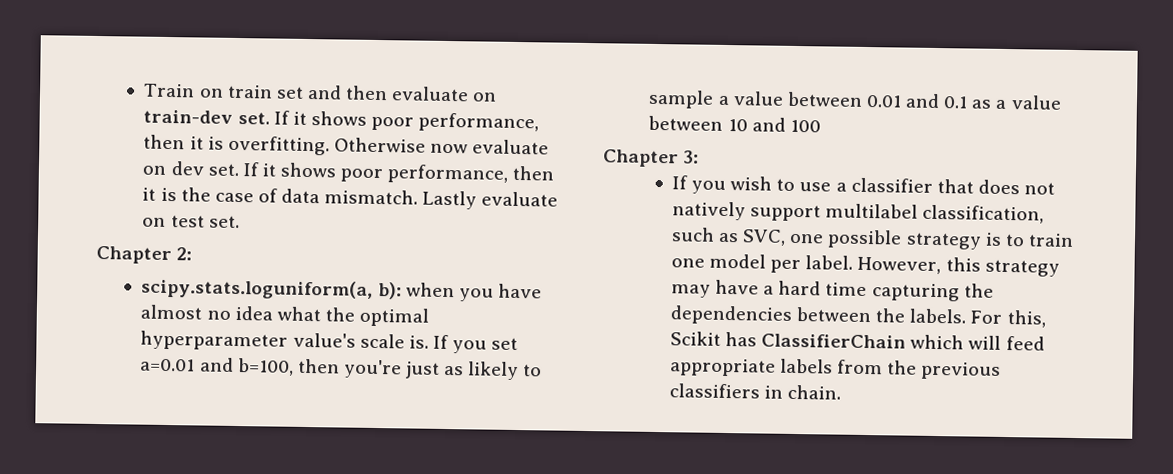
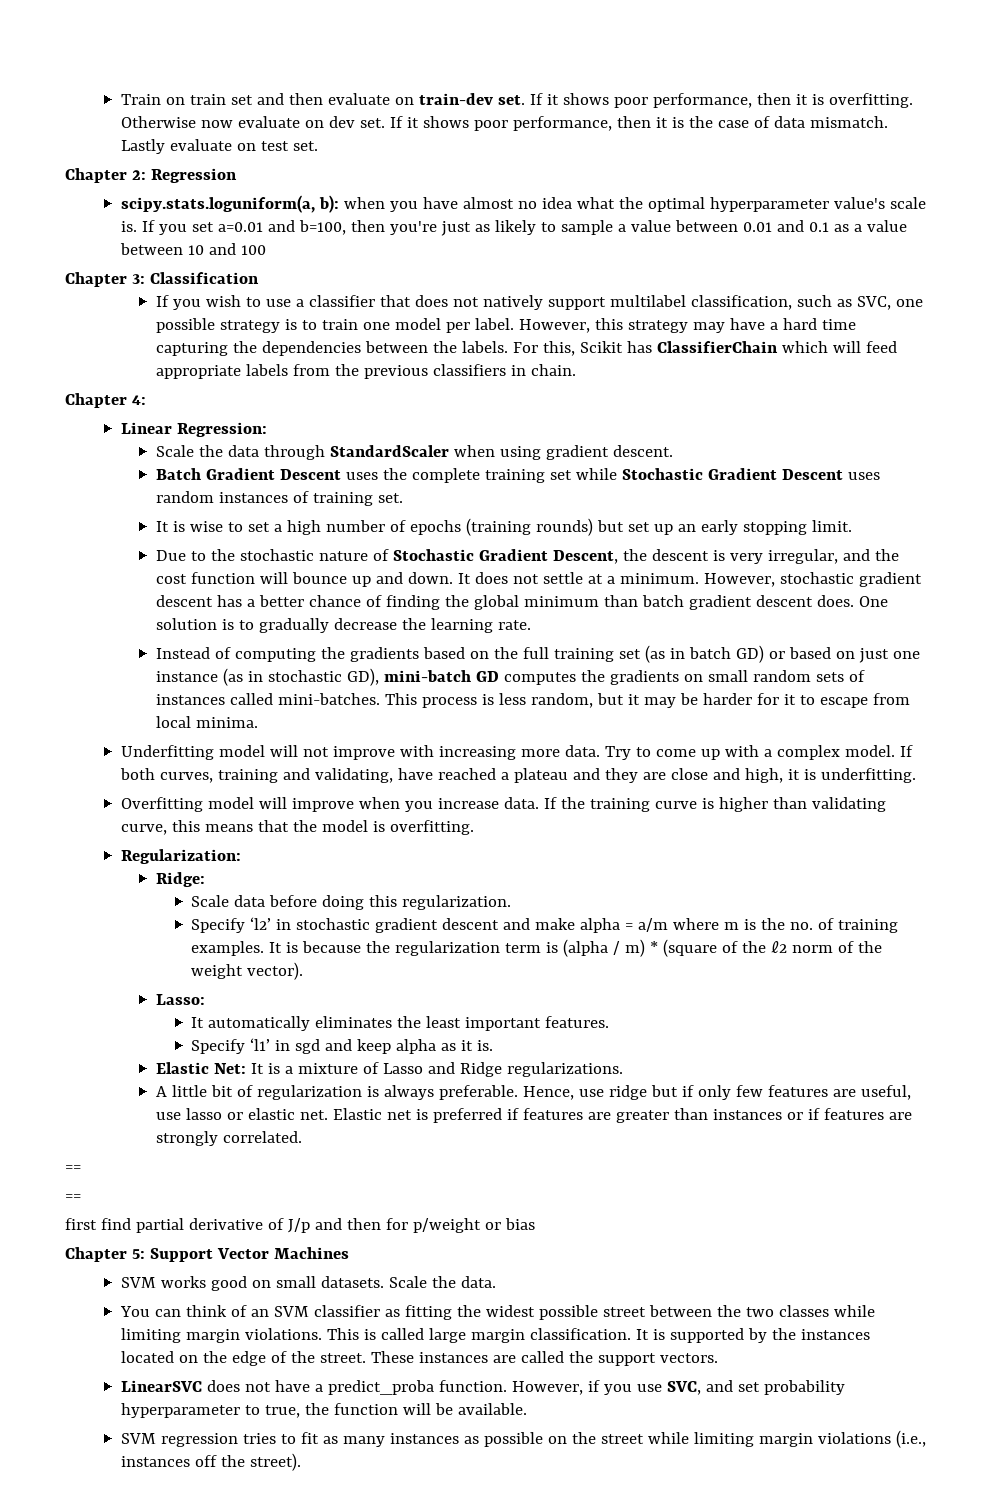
(193, 254) none -> [150,168,237,183] Regression
(700, 157) none -> [149,272,259,284] Classification
(842, 392) none -> [65,393,146,408] [120,422,267,437] [156,445,674,460] [156,468,880,483] [156,491,404,506] [156,518,852,536] [156,549,899,564] [156,572,922,587] [156,595,888,610] [156,618,532,633] [156,645,920,663] [156,668,865,686] [156,693,910,708] [156,716,259,728] [120,745,913,760] [119,768,916,783] [120,797,886,812] [120,820,474,835] [120,849,241,864] [156,872,206,887] [191,895,512,910] [191,917,899,933] [191,939,883,957] [191,962,304,980] [156,994,206,1005] [191,1016,610,1031] [191,1038,494,1054] [156,1062,624,1077] [156,1085,911,1100] [156,1108,912,1123] [156,1131,303,1146] [65,1165,81,1172] [65,1194,81,1201] [65,1218,535,1233] [65,1247,349,1262] [120,1276,496,1291] [119,1305,875,1320] [120,1328,870,1343] [120,1351,718,1366] [120,1380,845,1395] [120,1403,527,1418] [120,1430,926,1448] [120,1453,301,1471] // Chapter 4: // Linear Regression: // Scale the data through StandardScaler when using gradient descent. // Batch Gradient Descent uses the complete training set while Stochastic Gradient Descent uses random instances of training set. // It is wise to set a high number of epochs (training rounds) but set up an early stopping limit. // Due to the stochastic nature of Stochastic Gradient Descent, the descent is very irregular, and the cost function will bounce up and down. It does not settle at a minimum. However, stochastic gradient descent has a better chance of finding the global minimum than batch gradient descent does. One solution is to gradually decrease the learning rate. // Instead of computing the gradients based on the full training set (as in batch GD) or based on just one instance (as in stochastic GD), mini-batch GD computes the gradients on small random sets of instances called mini-batches. This process is less random, but it may be harder for it to escape from local minima. // Underfitting model will not improve with increasing more data. Try to come up with a complex model. If both curves, training and validating, have reached a plateau and they are close and high, it is underfitting. // Overfitting model will improve when you increase data. If the training curve is higher than validating curve, this means that the model is overfitting. // Regularization: // Ridge: // Scale data before doing this regularization. // Specify ‘l2’ in stochastic gradient descent and make alpha = a/m where m is the no. of training examples. It is because the regularization term is (alpha / m) * (square of the ℓ2 norm of the weight vector). // Lasso: // It automatically eliminates the least important features. // Specify ‘l1’ in sgd and keep alpha as it is. // Elastic Net: It is a mixture of Lasso and Ridge regularizations. // A little bit of regularization is always preferable. Hence, use ridge but if only few features are useful, use lasso or elastic net. Elastic net is preferred if features are greater than instances or if features are strongly correlated. // == // == // first find partial derivative of J/p and then for p/weight or bias // Chapter 5: Support Vector Machines // SVM works good on small datasets. Scale the data. // You can think of an SVM classifier as fitting the widest possible street between the two classes while limiting margin violations. This is called large margin classification. It is supported by the instances located on the edge of the street. These instances are called the support vectors. // LinearSVC does not have a predict_proba function. However, if you use SVC, and set probability hyperparameter to true, the function will be available. // SVM regression tries to fit as many instances as possible on the street while limiting margin violations (i.e., instances off the street).

